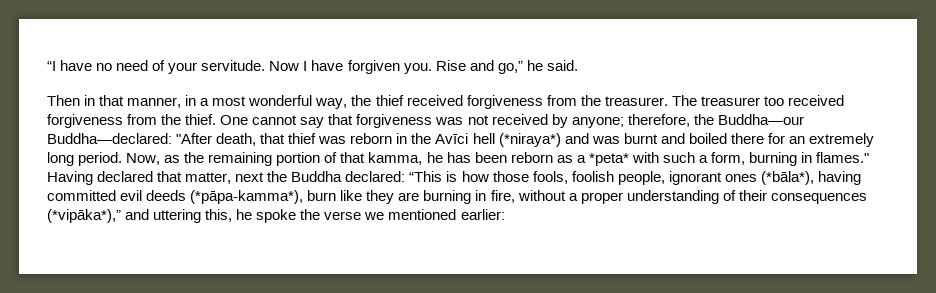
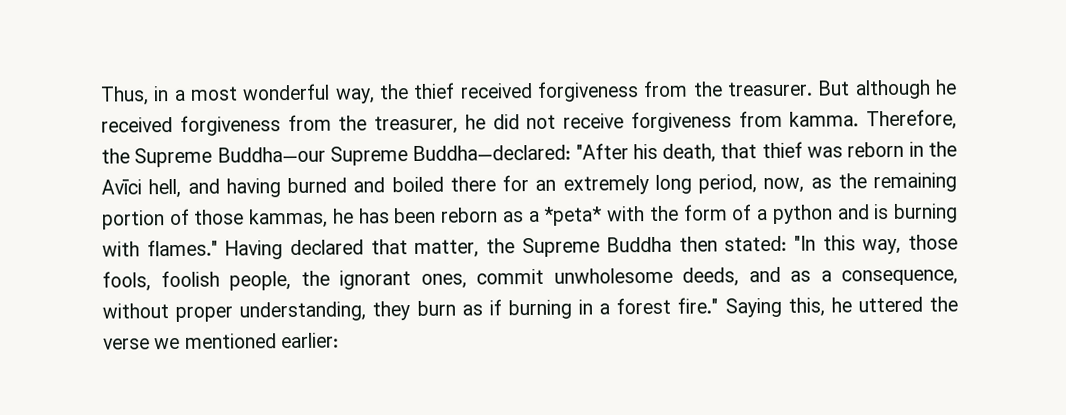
[47,60,578,74] [47,95,182,108] “I have no need of your servitude. Now I have forgiven you. Rise and go,” he said. // Then in that manner, -> [100,86,149,106] Thus,
[671,95,844,106] [47,114,804,128] The treasurer too received forgiveness from the thief. One cannot say that forgiveness was not received by anyone; therefore, the Buddha—our -> [817,79,958,100] [101,109,957,136] [101,146,408,168] But although he received forgiveness from the treasurer, he did not receive forgiveness from kamma. Therefore, the Supreme Buddha—our Supreme
(213, 138) none -> [632,143,658,160] his
[472,133,658,147] hell (*niraya*) and was burnt -> [148,177,347,199] hell, and having burned
[78,152,161,166] period. Now, -> [698,174,805,194] period, now,
[340,152,423,165] that kamma, -> [194,208,329,229] those kammas,
[662,152,813,166] such a form, burning in -> [648,203,958,224] [102,241,140,257] the form of a python and is burning with
[235,171,861,185] [47,190,867,204] [47,209,202,223] next the Buddha declared: “This is how those fools, foolish people, ignorant ones (*bāla*), having committed evil deeds (*pāpa-kamma*), burn like they are burning in fire, without a proper understanding of their consequences (*vipāka*),” and uttering -> [485,234,958,258] [102,266,958,292] [102,297,782,322] the Supreme Buddha then stated: "In this way, those fools, foolish people, the ignorant ones, commit unwholesome deeds, and as a consequence, without proper understanding, they burn as if burning in a forest fire." Saying
[256,209,297,223] spoke -> [857,296,923,313] uttered

